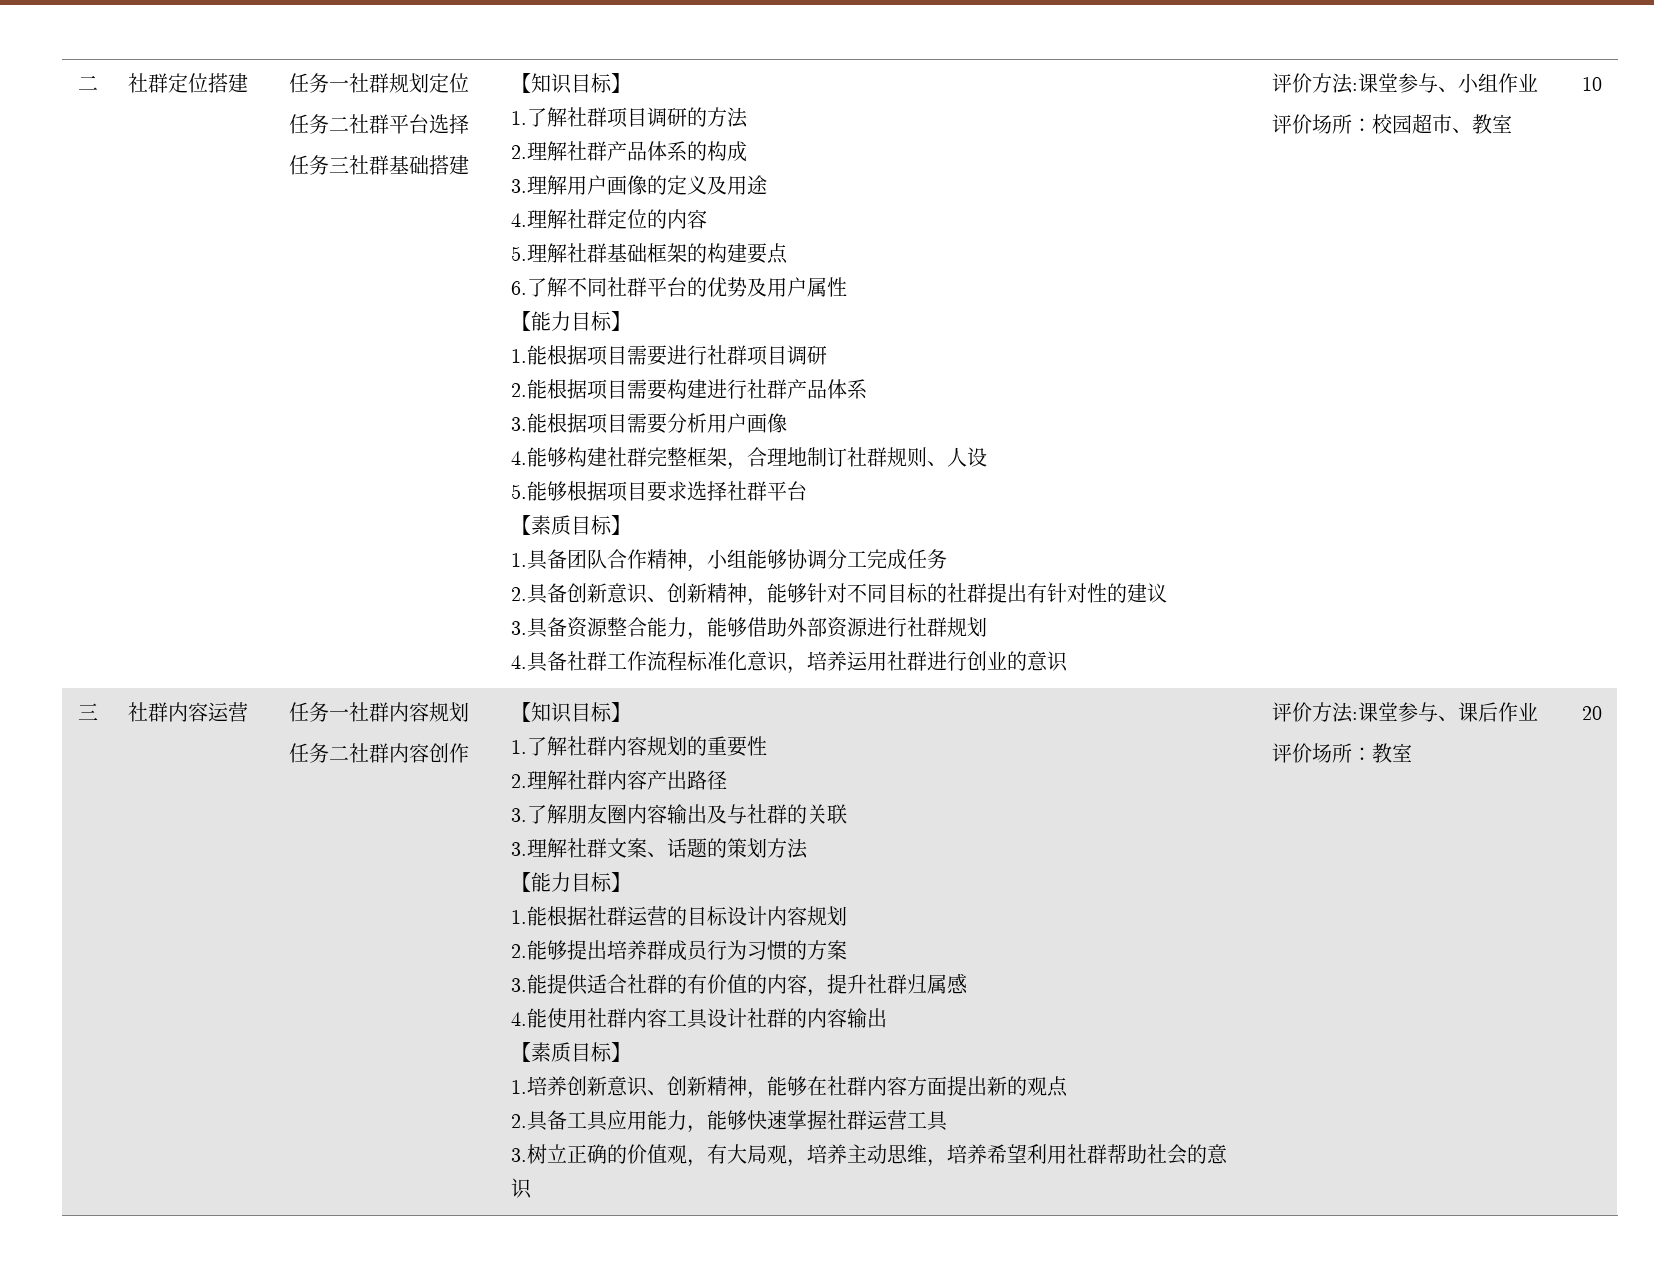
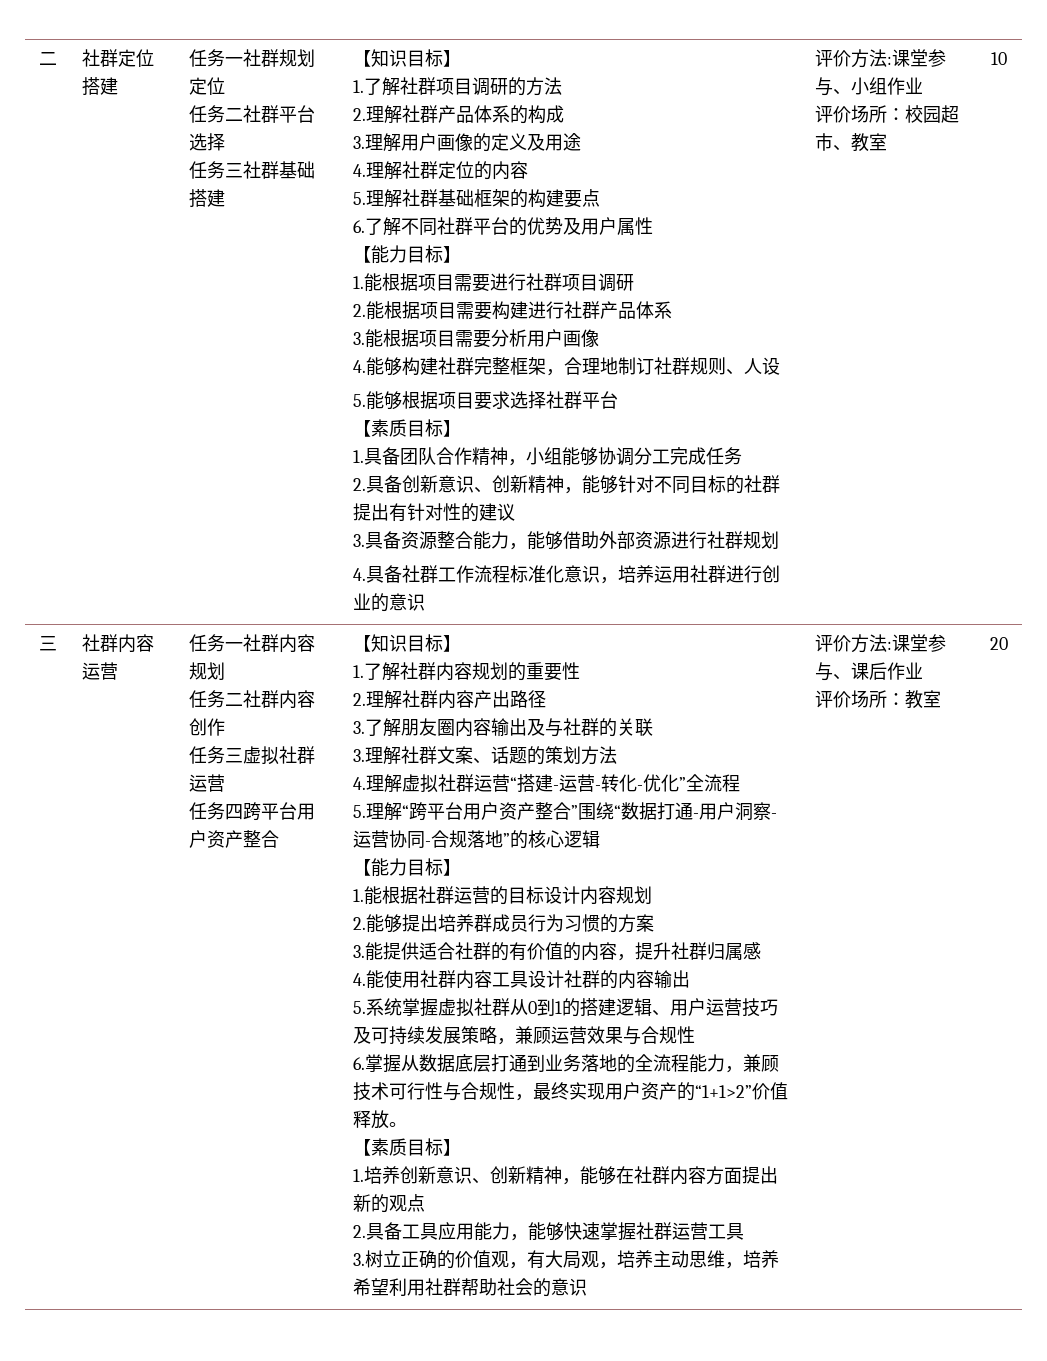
(470, 753) none -> [188,746,315,765] [188,774,225,792] [188,802,315,821] [188,830,279,848] // 任务三虚拟社群运营 // 任务四跨平台用户资产整合
(809, 848) none -> [352,774,740,793] [352,802,777,821] [352,830,600,849] // 4.理解虚拟社群运营“搭建-运营-转化-优化”全流程 // 5.理解“跨平台用户资产整合”围绕“数据打通-用户洞察-运营协同-合规落地”的核心逻辑
(888, 1018) none -> [352,998,778,1017] [352,1026,695,1045] [352,1054,779,1073] [352,1082,788,1101] [352,1110,407,1129] // 5.系统掌握虚拟社群从0到1的搭建逻辑、用户运营技巧及可持续发展策略，兼顾运营效果与合规性 // 6.掌握从数据底层打通到业务落地的全流程能力，兼顾技术可行性与合规性，最终实现用户资产的“1+1>2”价值释放。

